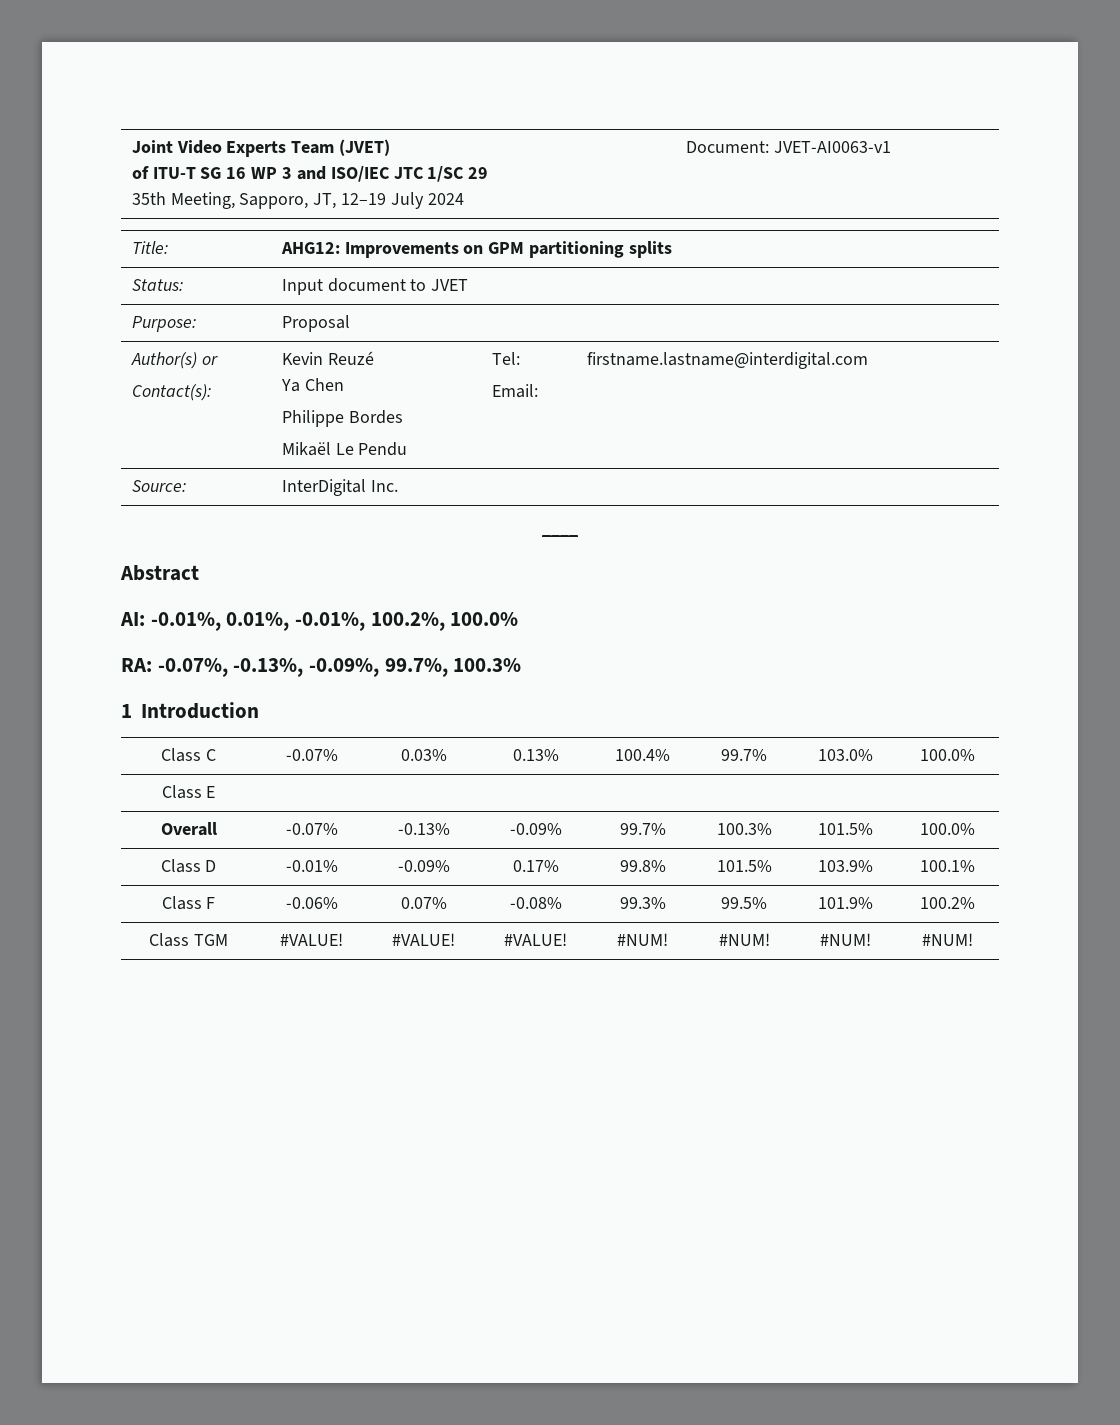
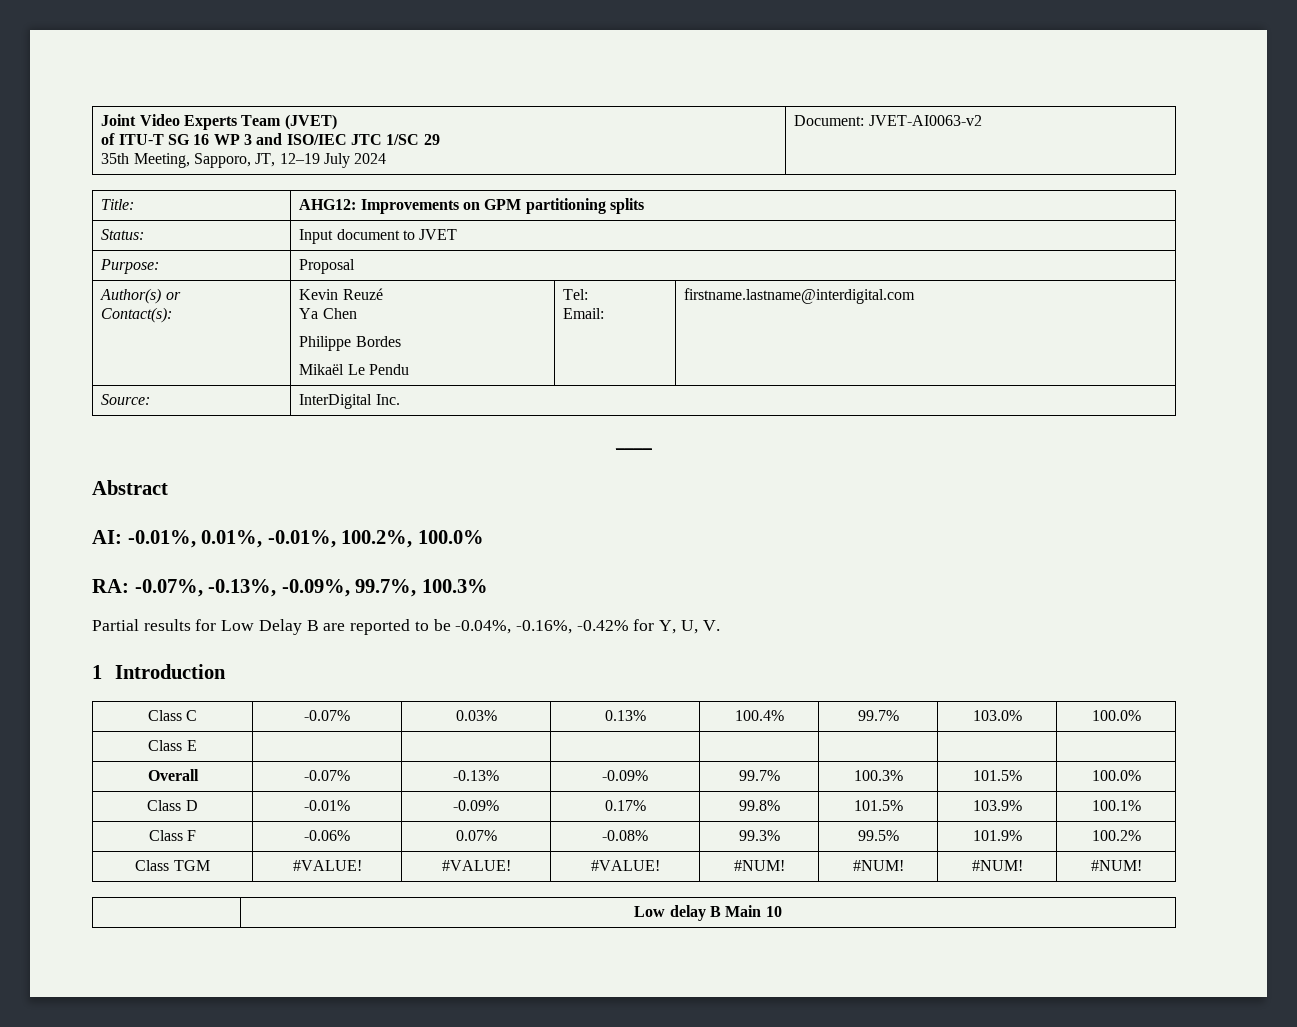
[773,141,891,153] JVET-AI0063-v1 -> [868,115,982,126] JVET-AI0063-v2
(522, 665) none -> [92,619,720,635] // Partial results for Low Delay B are reported to be -0.04%, -0.16%, -0.42% for Y, U, V.
(973, 939) none -> [634,905,782,921] // | Low delay B Main 10

